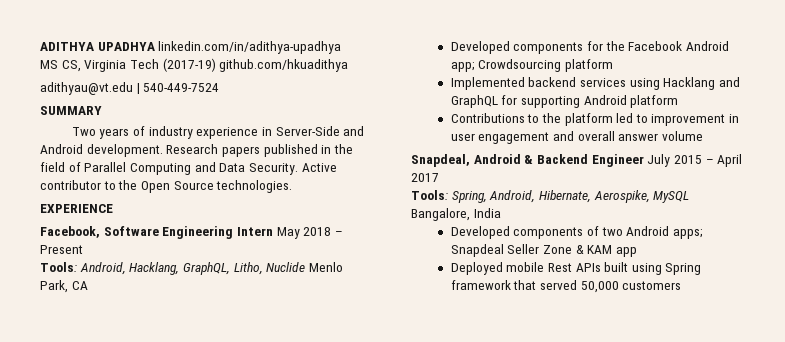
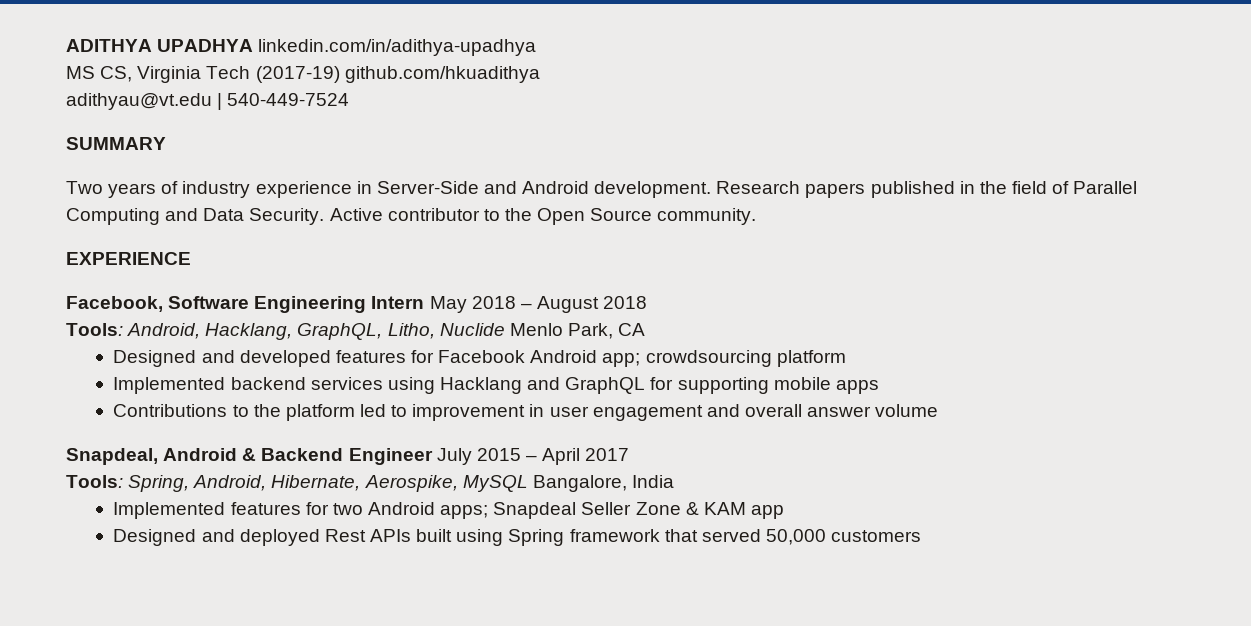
[216,180,293,193] technologies. -> [657,208,757,225] community.
[40,245,83,254] Present -> [536,296,648,313] August 2018
[450,41,625,54] Developed components for the -> [113,350,434,367] Designed and developed features for
[478,59,562,72] Crowdsourcing -> [645,350,772,367] crowdsourcing
[583,95,679,108] Android platform -> [773,377,879,394] mobile apps
[450,226,599,239] Developed components of -> [113,502,329,519] Implemented features for
[450,262,545,275] Deployed mobile -> [113,529,320,546] Designed and deployed

